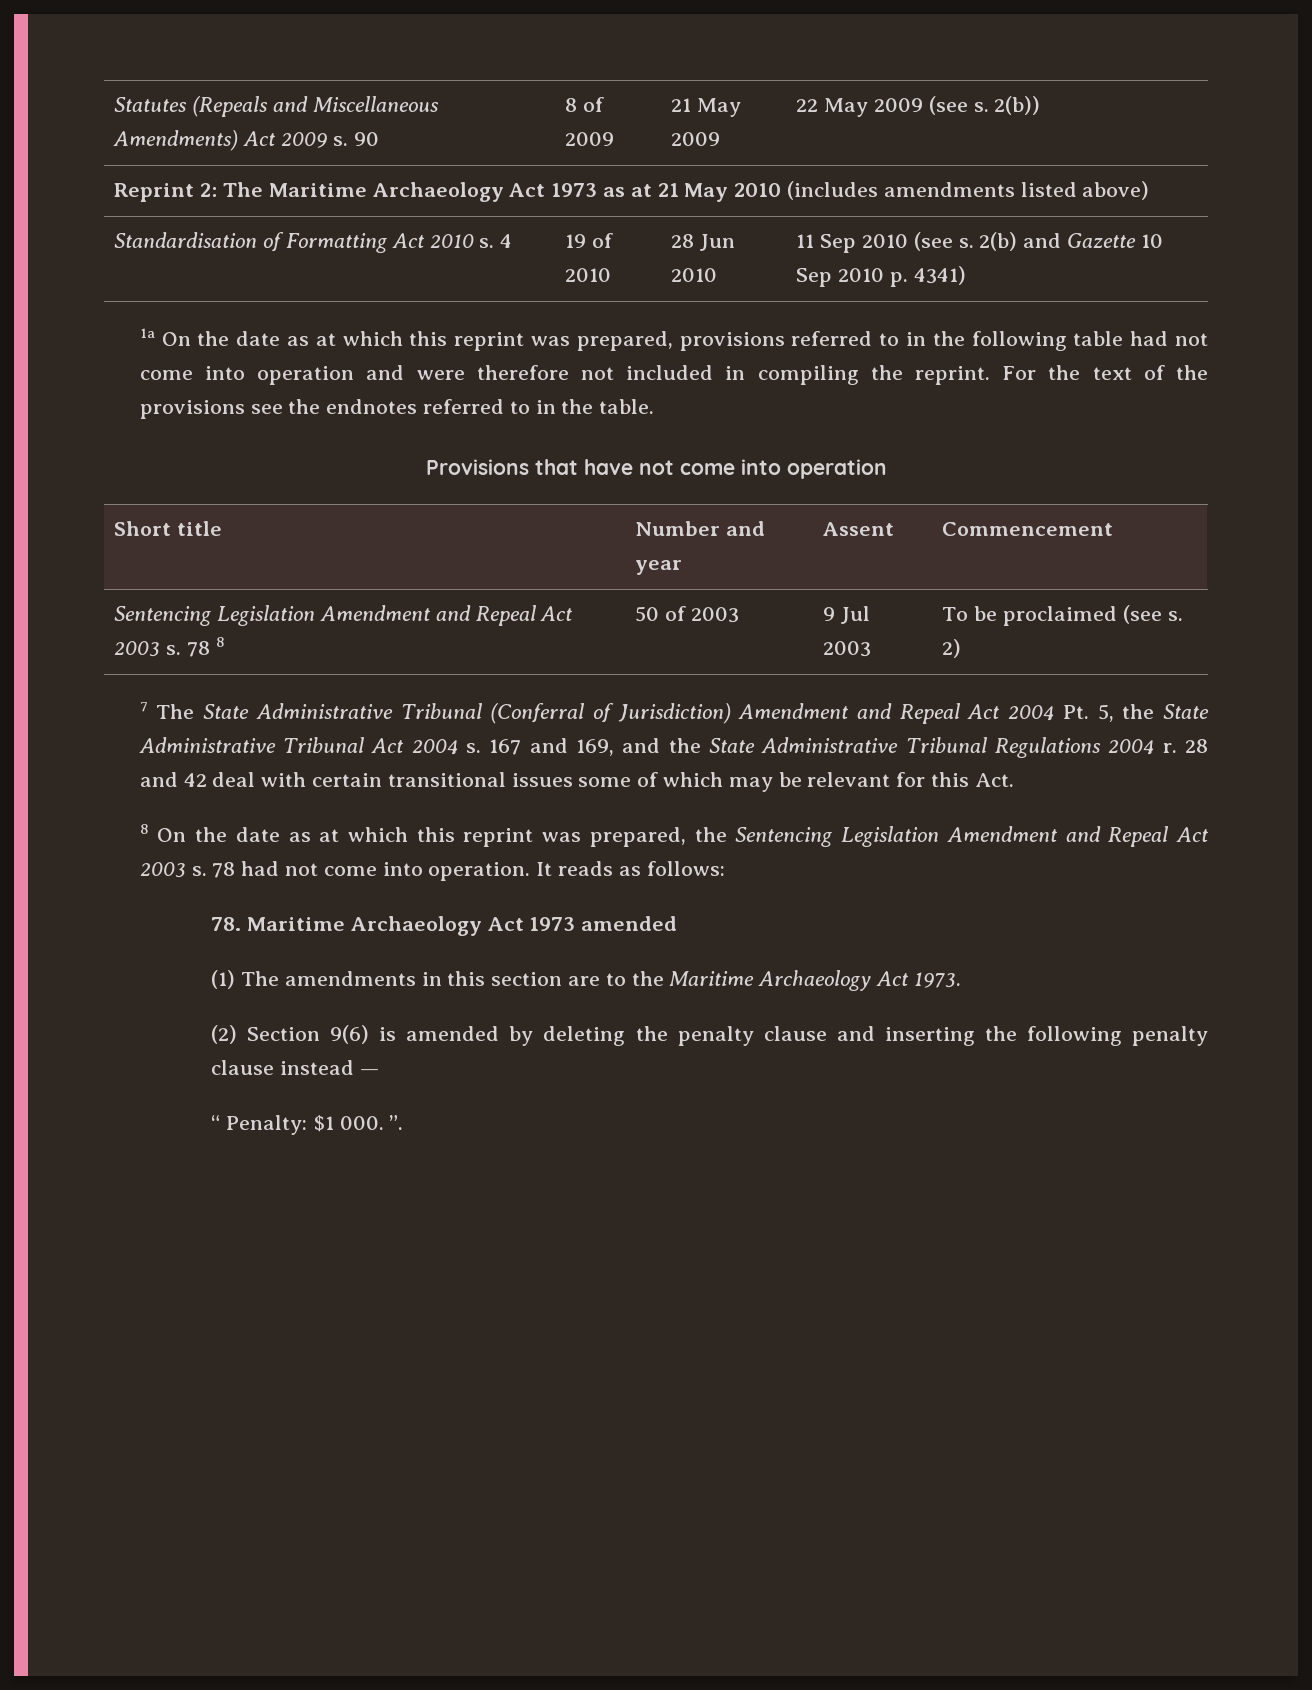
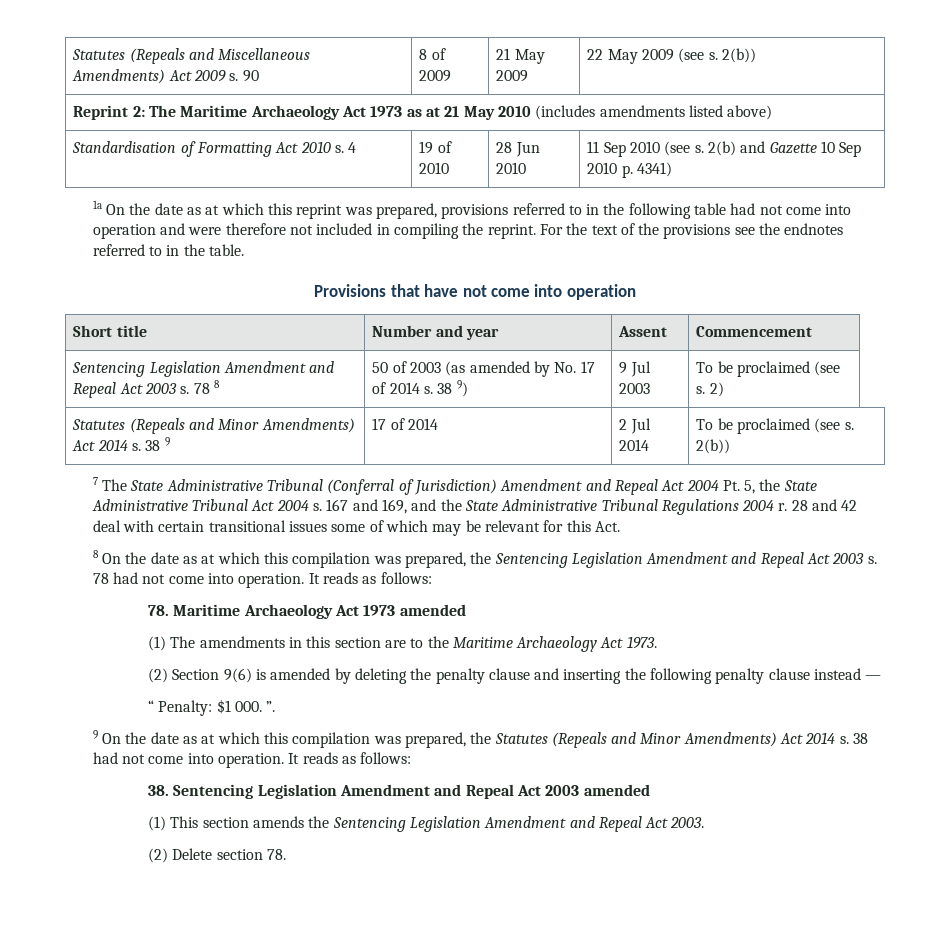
(739, 615) none -> [445,361,595,377] [372,380,468,397] (as amended by No. 17 of 2014 s. 38 9)
(962, 648) none -> [72,418,355,434] [72,437,170,451] [372,418,438,430] [619,418,651,434] [619,439,650,451] [696,418,854,434] [696,439,731,454] // Statutes (Repeals and Minor Amendments) Act 2014 s. 38 9 | 17 of 2014 | 2 Jul 2014 | To be proclaimed (see s. 2(b))
[463,828,534,847] reprint -> [292,552,371,568] compilation
(404, 1122) none -> [92,730,869,748] [92,752,412,768] [147,784,650,799] [147,816,705,832] [147,848,286,863] // 9 On the date as at which this compilation was prepared, the Statutes (Repeals and Minor Amendments) Act 2014 s. 38 had not come into operation. It reads as follows: // 38. Sentencing Legislation Amendment and Repeal Act 2003 amended // (1) This section amends the Sentencing Legislation Amendment and Repeal Act 2003. // (2) Delete section 78.

